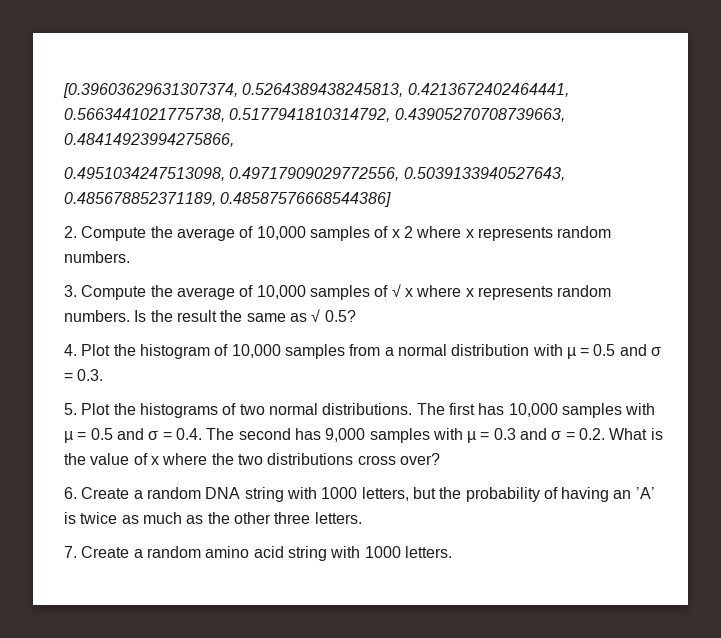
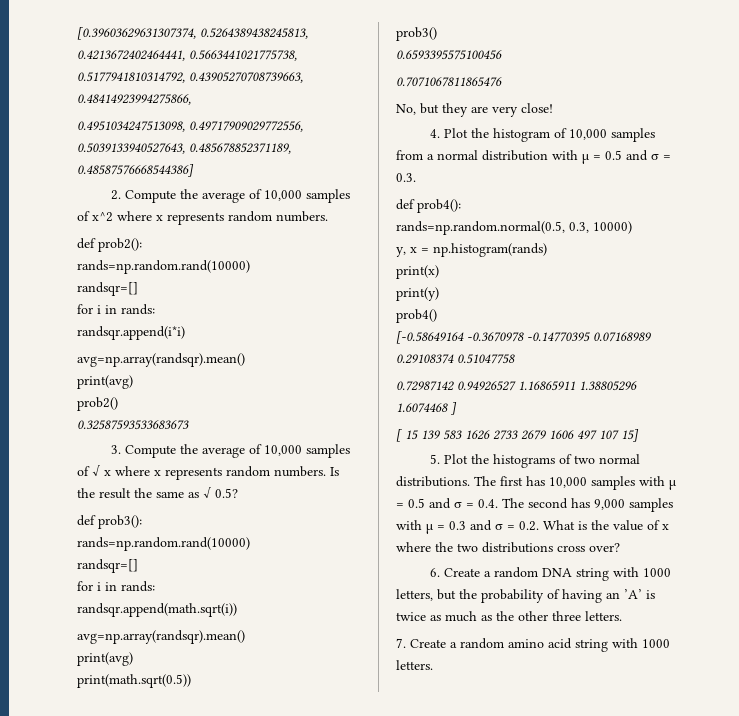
[391,226,612,241] [64,251,130,263] x 2 where x represents random numbers. -> [92,211,328,225] [77,238,142,252] [77,260,250,274] [77,282,138,296] [77,304,155,315] [77,326,185,340] [77,353,245,367] [77,375,133,389] [77,397,118,411] [77,420,189,430] x^2 where x represents random numbers. // def prob2(): // rands=np.random.rand(10000) // randsqr=[] // for i in rands: // randsqr.append(i*i) // avg=np.array(randsqr).mean() // print(avg) // prob2() // 0.32587593533683673
(356, 316) none -> [77,515,142,529] [77,537,250,551] [77,559,138,573] [77,581,155,592] [77,603,237,617] [77,630,245,644] [77,652,133,666] [77,674,191,688] [396,27,437,41] [396,50,502,60] [396,77,502,87] [396,103,553,117] // def prob3(): // rands=np.random.rand(10000) // randsqr=[] // for i in rands: // randsqr.append(math.sqrt(i)) // avg=np.array(randsqr).mean() // print(avg) // print(math.sqrt(0.5)) // prob3() // 0.6593395575100456 // 0.7071067811865476 // No, but they are very close!
(104, 375) none -> [396,199,461,213] [396,221,632,235] [396,243,547,257] [396,265,439,279] [396,287,439,301] [396,309,437,323] [396,331,652,344] [396,354,515,364] [396,381,637,391] [396,402,457,415] [396,429,639,442] // def prob4(): // rands=np.random.normal(0.5, 0.3, 10000) // y, x = np.histogram(rands) // print(x) // print(y) // prob4() // [-0.58649164 -0.3670978 -0.14770395 0.07168989 0.29108374 0.51047758 // 0.72987142 0.94926527 1.16865911 1.38805296 1.6074468 ] // [ 15 139 583 1626 2733 2679 1606 497 107 15]

